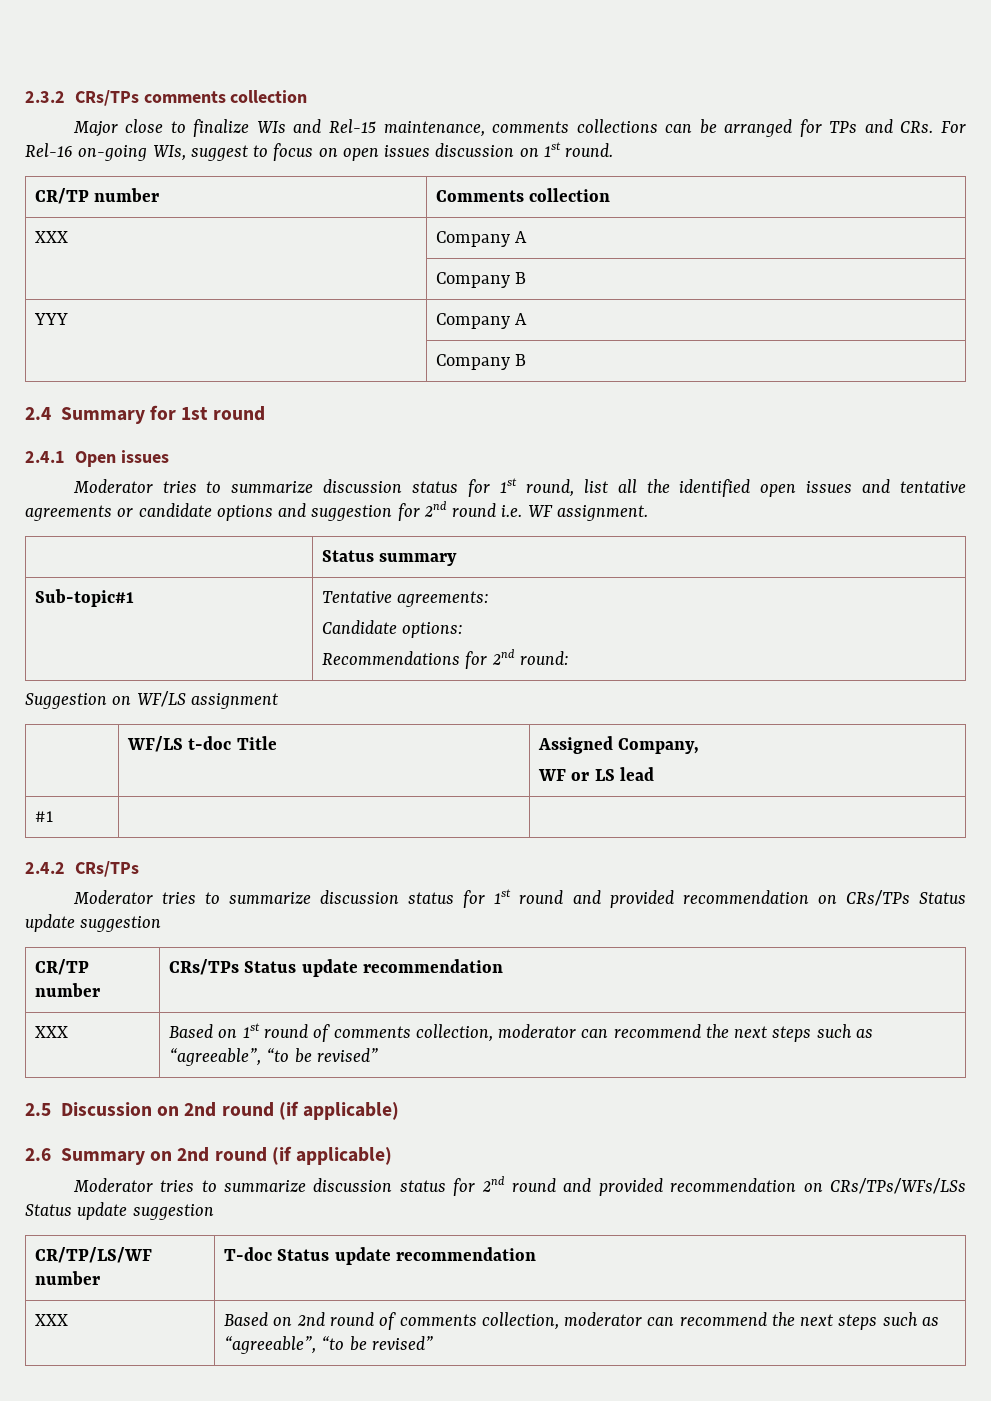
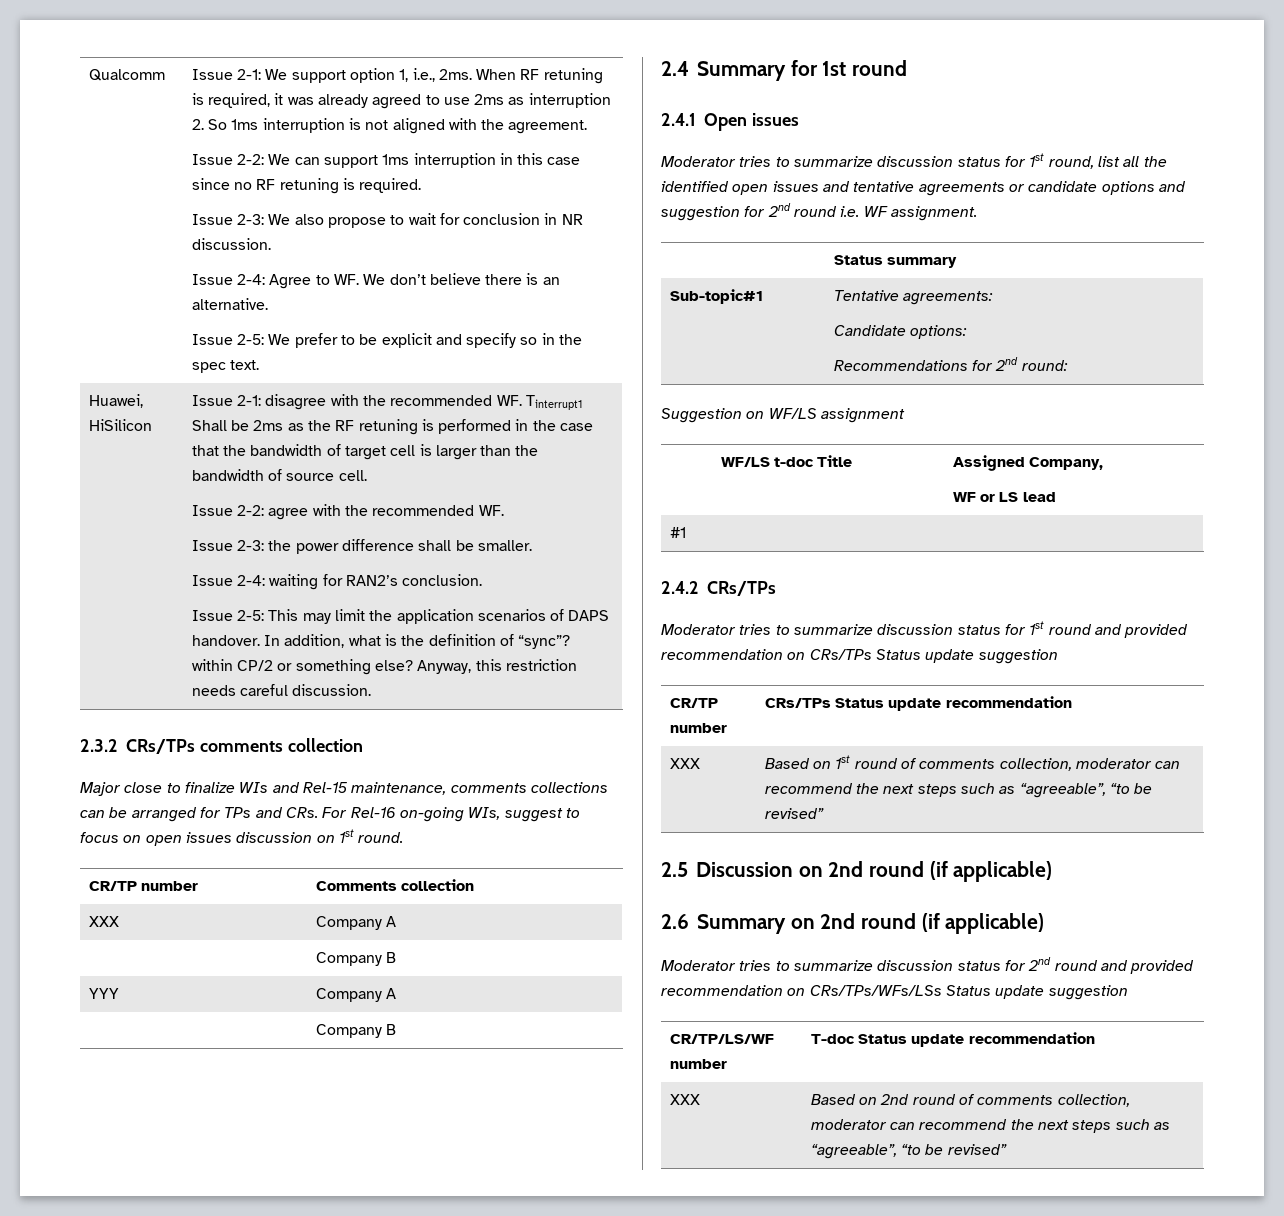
(25, 97) none -> [88,69,165,81] [191,68,603,84] [191,93,611,109] [191,118,588,134] [191,153,581,168] [191,178,422,194] [191,213,583,228] [191,238,271,250] [191,273,560,289] [191,298,268,310] [191,333,583,348] [191,360,259,373] [88,394,143,408] [88,419,152,431] [191,394,582,410] [191,419,594,435] [191,444,539,460] [191,469,367,481] [191,504,504,520] [191,539,532,554] [191,574,483,590] [191,609,610,624] [191,634,571,649] [191,659,577,675] [191,684,372,696] Qualcomm | Issue 2-1: We support option 1, i.e., 2ms. When RF retuning is required, it was already agreed to use 2ms as interruption 2. So 1ms interruption is not aligned with the agreement. // Issue 2-2: We can support 1ms interruption in this case since no RF retuning is required. // Issue 2-3: We also propose to wait for conclusion in NR discussion. // Issue 2-4: Agree to WF. We don’t believe there is an alternative. // Issue 2-5: We prefer to be explicit and specify so in the spec text. // Huawei, HiSilicon | Issue 2-1: disagree with the recommended WF. Tinterrupt1 Shall be 2ms as the RF retuning is performed in the case that the bandwidth of target cell is larger than the bandwidth of source cell. // Issue 2-2: agree with the recommended WF. // Issue 2-3: the power difference shall be smaller. // Issue 2-4: waiting for RAN2’s conclusion. // Issue 2-5: This may limit the application scenarios of DAPS handover. In addition, what is the definition of “sync”? within CP/2 or something else? Anyway, this restriction needs careful discussion. //

